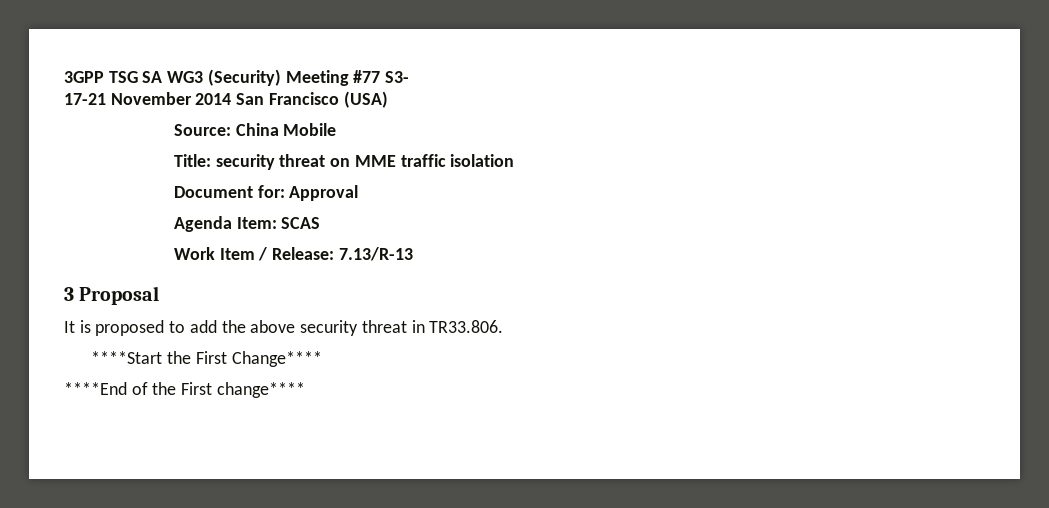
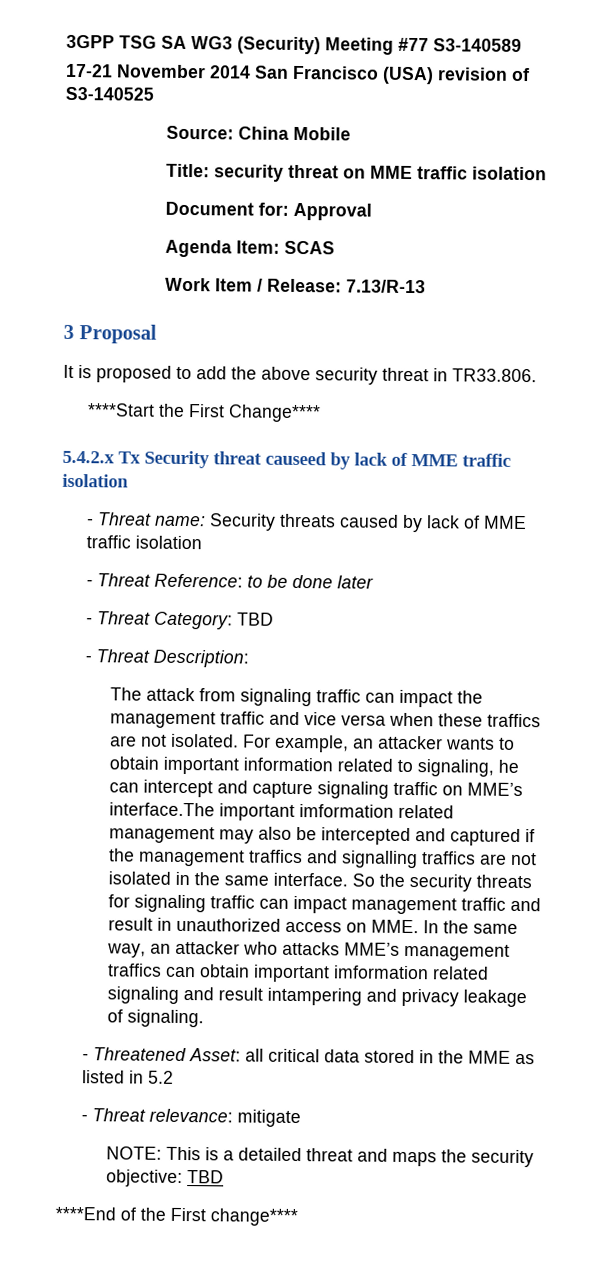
[385,71,410,83] S3- -> [433,38,522,52] S3-140589
(388, 99) none -> [437,67,530,82] [65,86,154,101] revision of S3-140525
(322, 359) none -> [62,450,511,470] [62,473,129,488] [87,512,528,533] [86,535,203,550] [86,573,375,589] [86,611,275,630] [85,649,250,668] [110,687,484,708] [110,711,542,729] [110,733,516,753] [109,756,520,777] [109,779,524,799] [109,802,455,821] [109,826,536,847] [109,848,538,869] [108,871,533,892] [108,894,542,915] [108,917,519,934] [107,940,511,961] [108,963,490,983] [107,986,528,1008] [107,1009,205,1028] [82,1047,536,1065] [82,1070,175,1084] [81,1108,302,1128] [106,1146,535,1168] [106,1169,225,1188] // 5.4.2.x Tx Security threat causeed by lack of MME traffic isolation // - Threat name: Security threats caused by lack of MME traffic isolation // - Threat Reference: to be done later // - Threat Category: TBD // - Threat Description: // The attack from signaling traffic can impact the management traffic and vice versa when these traffics are not isolated. For example, an attacker wants to obtain important information related to signaling, he can intercept and capture signaling traffic on MME’s interface.The important imformation related management may also be intercepted and captured if the management traffics and signalling traffics are not isolated in the same interface. So the security threats for signaling traffic can impact management traffic and result in unauthorized access on MME. In the same way, an attacker who attacks MME’s management traffics can obtain important imformation related signaling and result intampering and privacy leakage of signaling. // - Threatened Asset: all critical data stored in the MME as listed in 5.2 // - Threat relevance: mitigate // NOTE: This is a detailed threat and maps the security objective: TBD

